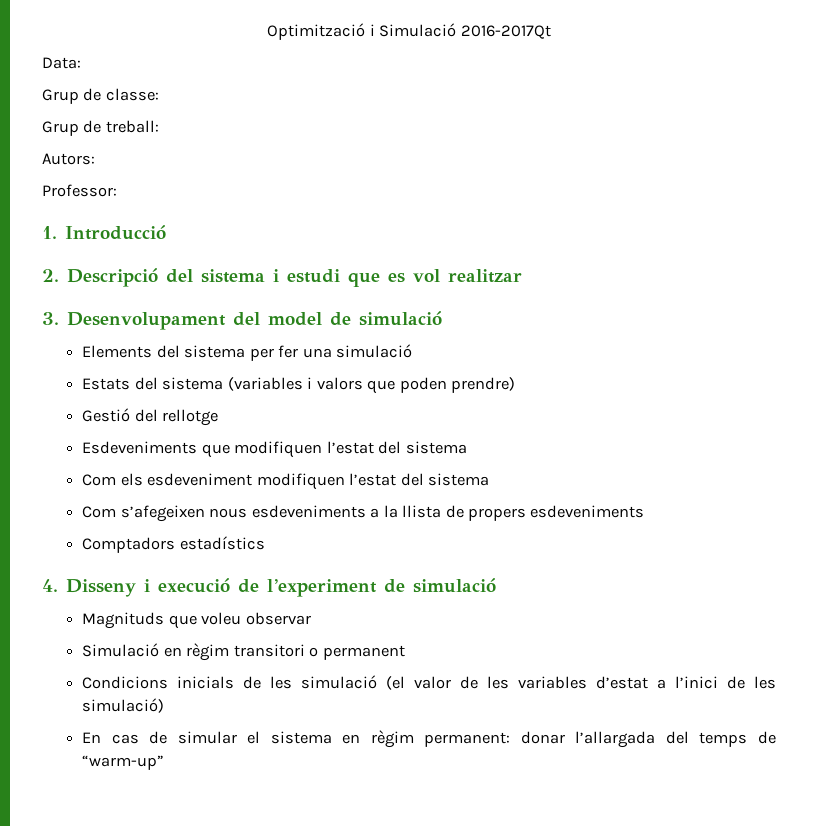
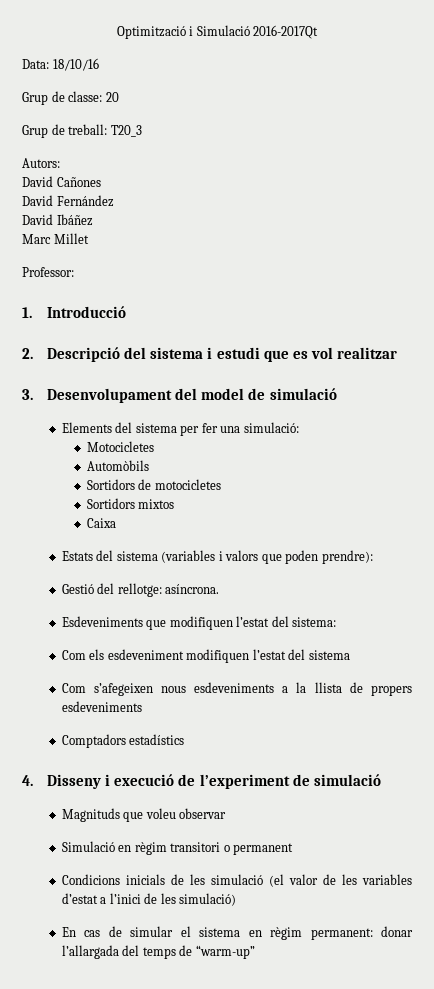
(81, 63) none -> [52,58,99,71] 18/10/16
(159, 94) none -> [105,92,119,102] 20
(159, 126) none -> [110,125,142,137] T20_3
(95, 159) none -> [22,176,101,187] [22,195,114,207] [22,214,93,226] [22,233,89,244] // David Cañones // David Fernández // David Ibáñez // Marc Millet
[336,344,413,358] simulació -> [243,422,299,433] [86,441,154,452] [86,460,149,471] [86,479,221,490] [86,498,175,509] [86,518,116,528] simulació: // Motocicletes // Automòbils // Sortidors de motocicletes // Sortidors mixtos // Caixa
[450,377,515,393] prendre) -> [321,550,373,564] prendre):
[162,409,219,426] rellotge -> [117,583,220,597] rellotge: asíncrona.
[405,441,467,454] sistema -> [292,617,337,627] sistema:

